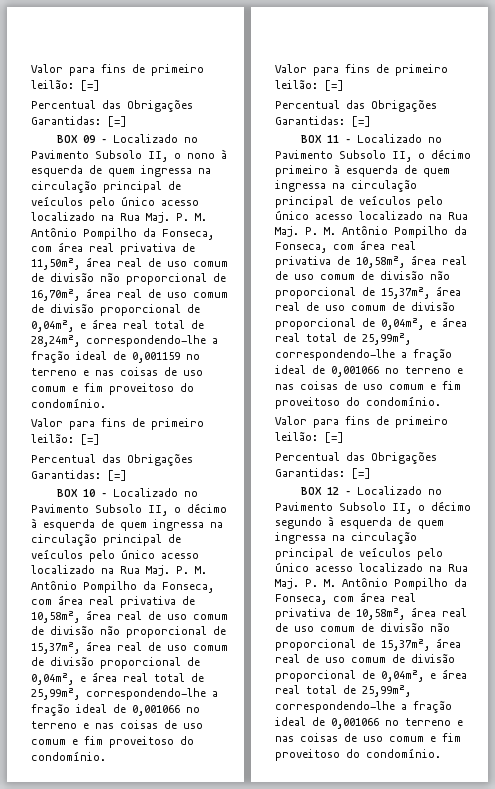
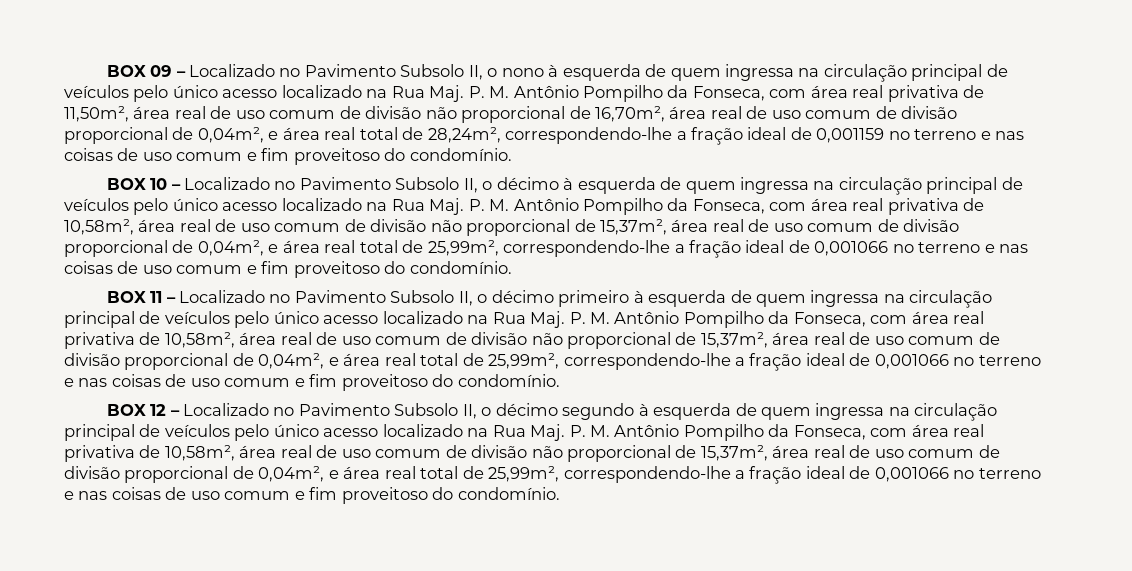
[31,64,204,76] [31,80,100,91] [31,100,193,112] [31,116,127,127] Valor para fins de primeiro leilão: [=] // Percentual das Obrigações Garantidas: [=] // -> (106, 71) none
[31,418,204,430] [31,434,100,445] [31,454,193,466] [31,470,127,481] // Valor para fins de primeiro leilão: [=] // Percentual das Obrigações Garantidas: [=] -> (512, 154) none
[275,64,448,76] [275,80,344,91] [275,100,437,112] [275,116,371,127] // Valor para fins de primeiro leilão: [=] // Percentual das Obrigações Garantidas: [=] -> (512, 267) none
[275,416,448,428] [275,432,344,443] [275,452,437,464] [275,468,371,479] // Valor para fins de primeiro leilão: [=] // Percentual das Obrigações Garantidas: [=] -> (560, 380) none

